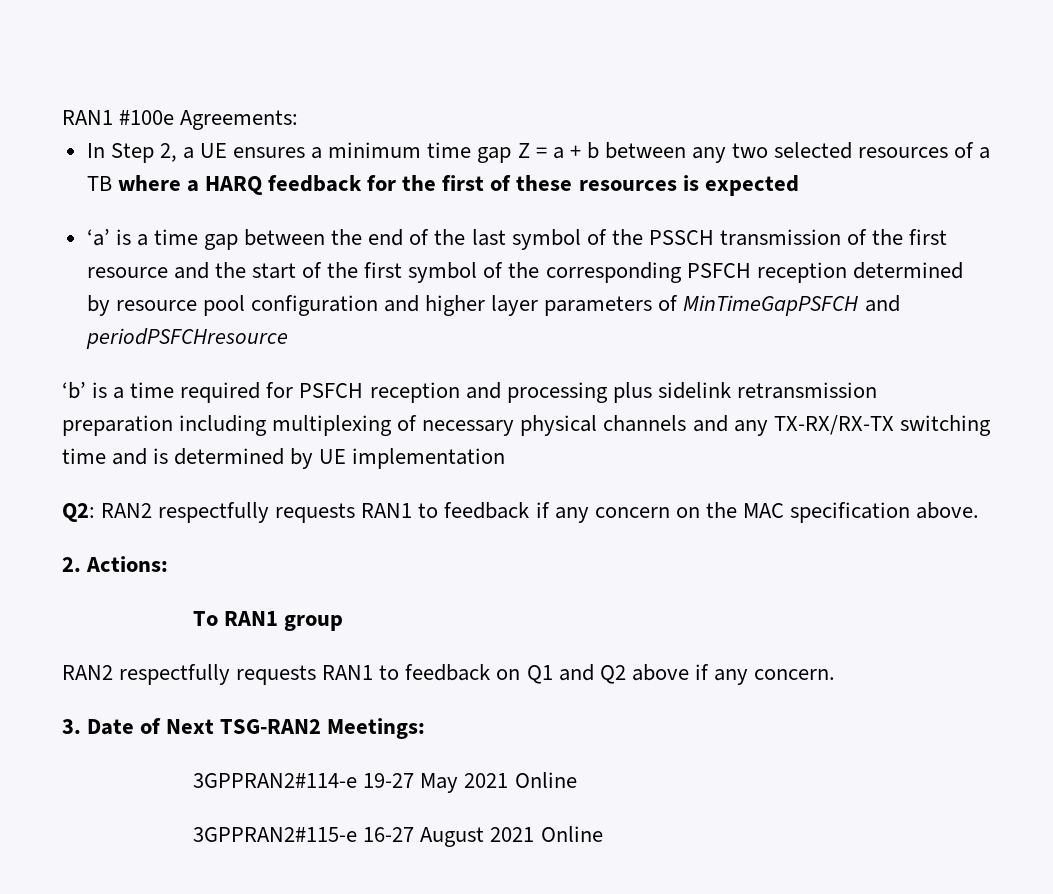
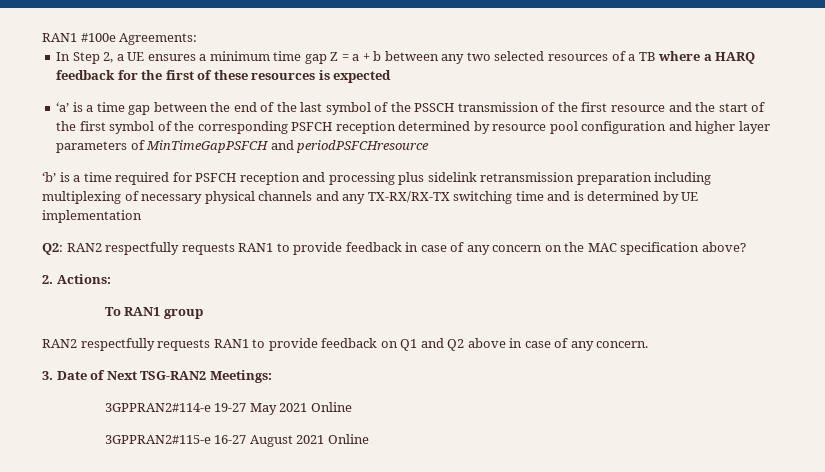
[444,502,550,519] feedback if -> [293,242,465,255] provide feedback in case of
[916,502,980,519] above. -> [701,242,746,252] above?
(400, 672) none -> [268,338,318,351] provide
[694,664,709,680] if -> [509,338,569,348] in case of

